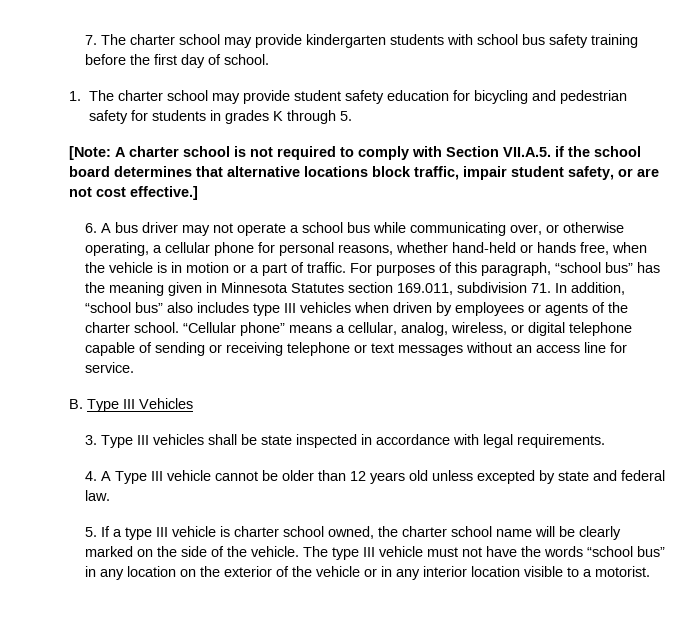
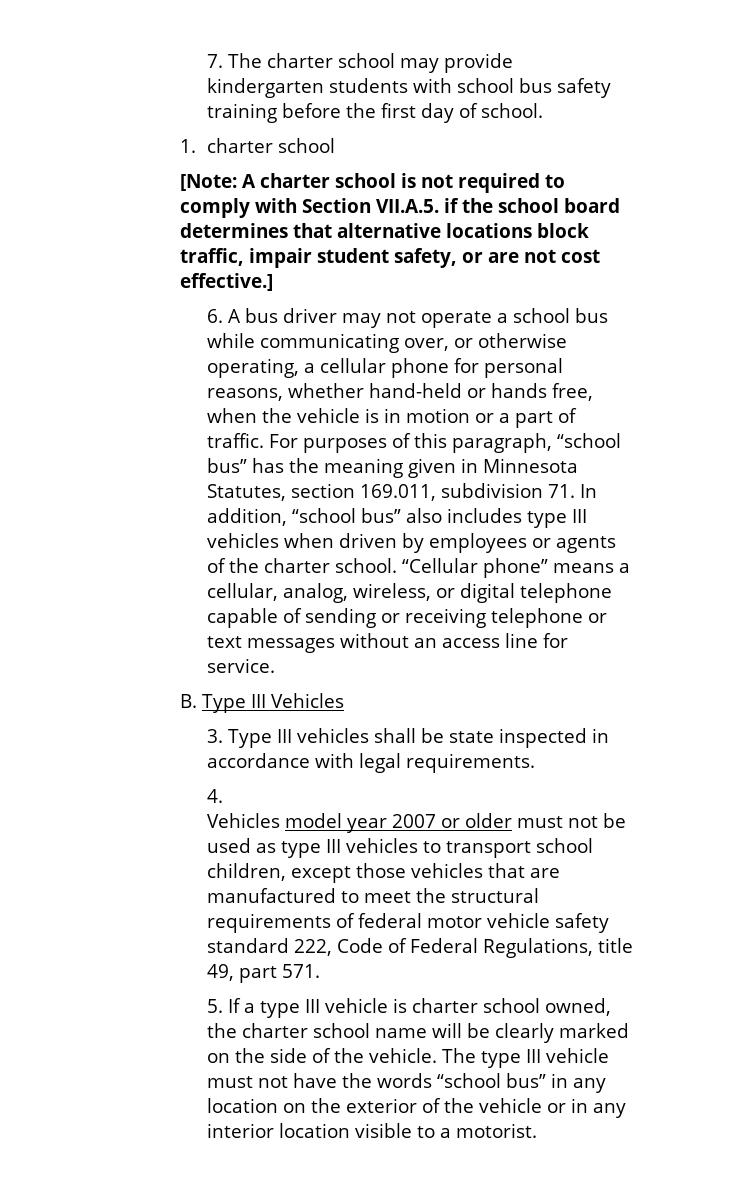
[88,90,627,104] [88,110,352,124] The charter school may provide student safety education for bicycling and pedestrian safety for students in grades K through 5. -> [206,138,335,153] charter school
[291,283,345,293] Statutes -> [206,484,286,501] Statutes,
[101,470,666,484] [85,490,111,501] A Type III vehicle cannot be older than 12 years old unless excepted by state and federal law. -> [206,813,626,833] [206,838,593,858] [206,863,560,883] [206,888,539,903] [206,913,609,933] [206,938,633,958] [206,964,320,983] // Vehicles model year 2007 or older must not be used as type III vehicles to transport school children, except those vehicles that are manufactured to meet the structural requirements of federal motor vehicle safety standard 222, Code of Federal Regulations, title 49, part 571.

